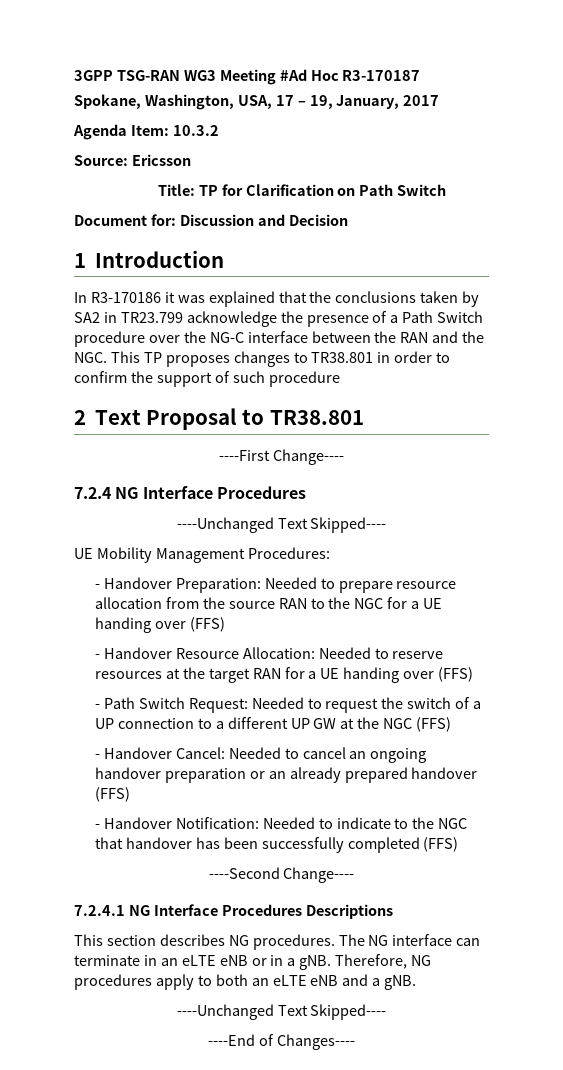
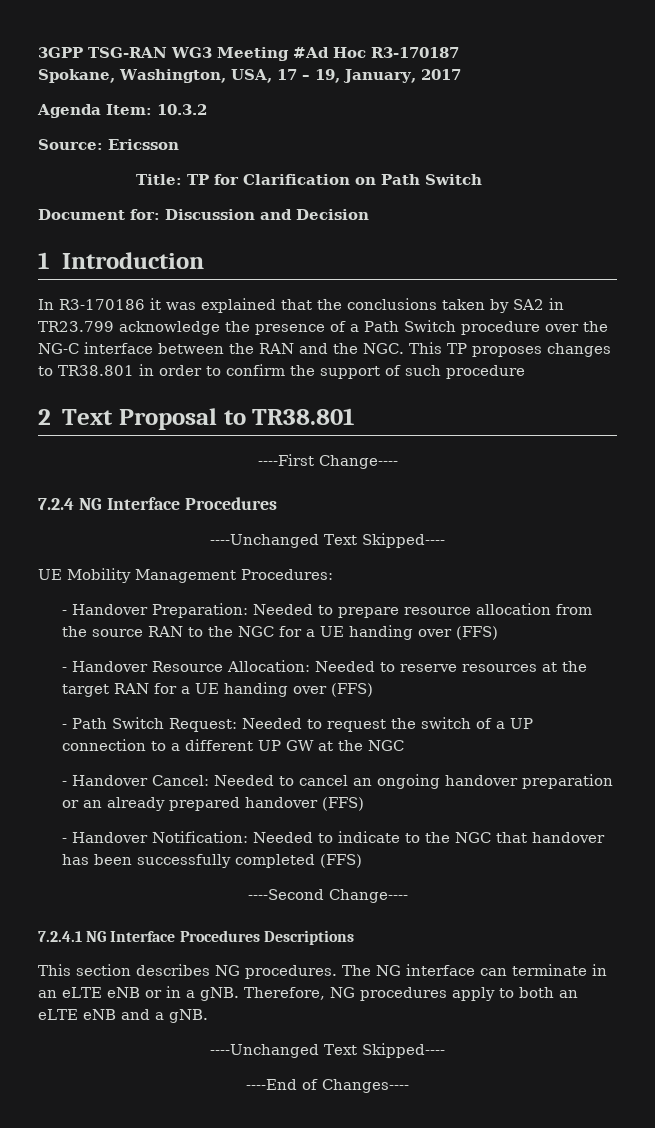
[416,717,452,732] (FFS) -> (405, 745) none

